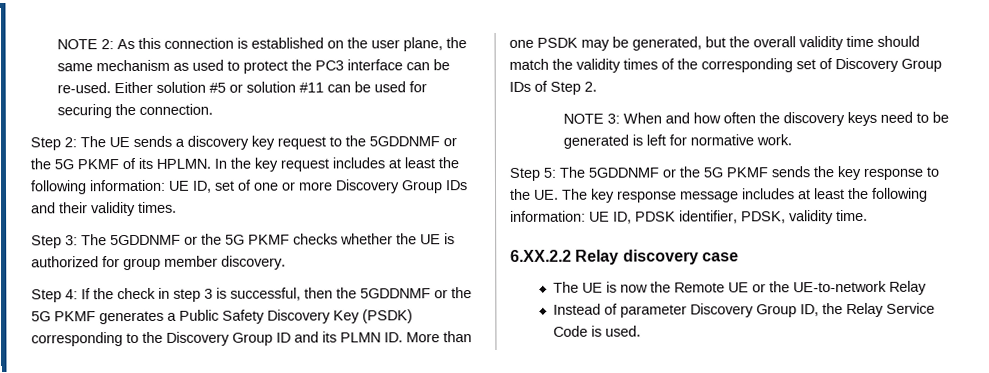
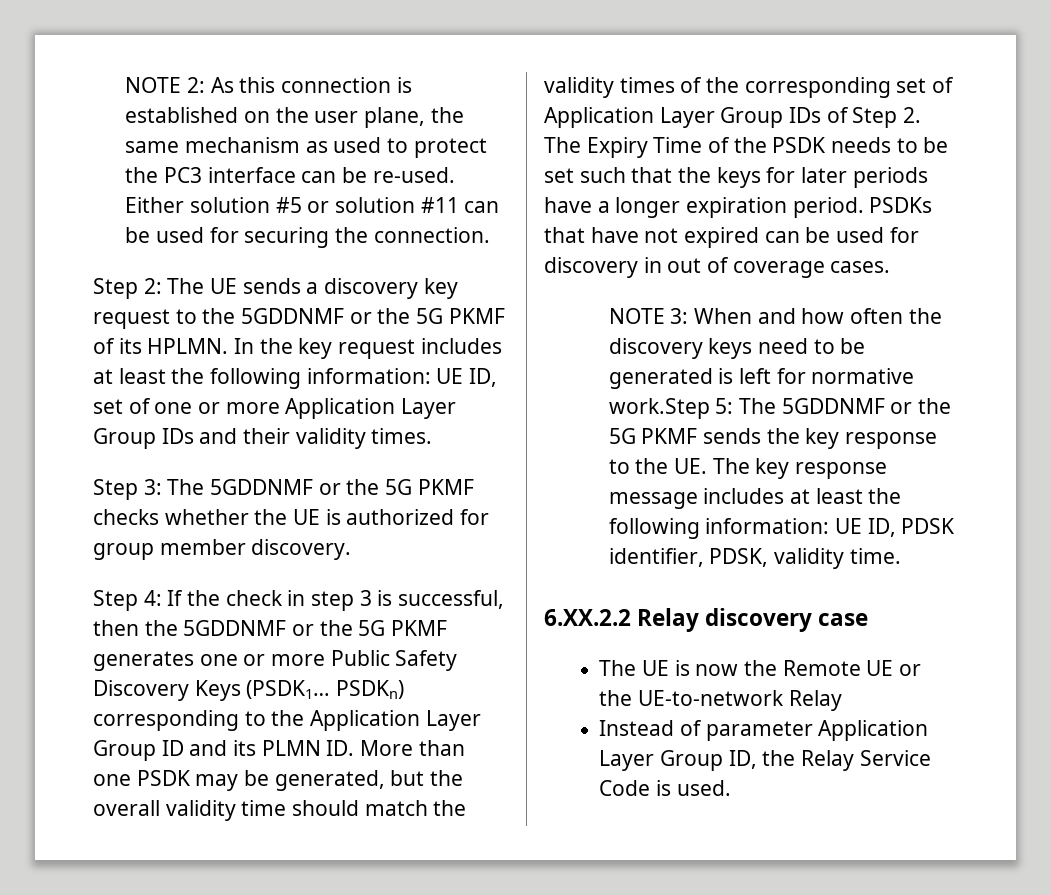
[335,179,400,194] Discovery -> [285,398,457,419] Application Layer
[167,309,413,324] a Public Safety Discovery Key (PSDK) -> [199,650,458,671] [93,680,405,701] one or more Public Safety Discovery Keys (PSDK1… PSDKn)
[166,331,230,346] Discovery -> [310,710,481,731] Application Layer
[835,57,899,73] Discovery -> [544,107,715,128] Application Layer
(597, 86) none -> [544,137,949,158] [544,167,928,188] [544,197,933,218] [544,227,919,248] [544,257,891,278] The Expiry Time of the PSDK needs to be set such that the keys for later periods have a longer expiration period. PSDKs that have not expired can be used for discovery in out of coverage cases.
[756,134,793,146] [509,167,540,181] work. // Step -> [608,398,710,419] work.Step
[690,303,755,318] Discovery -> [818,720,929,741] [599,750,655,771] Application Layer

